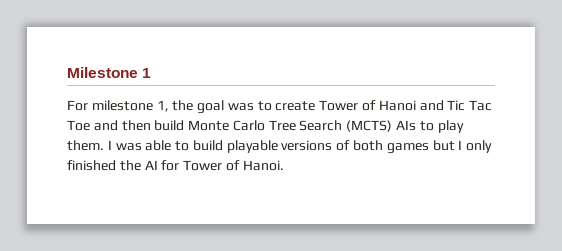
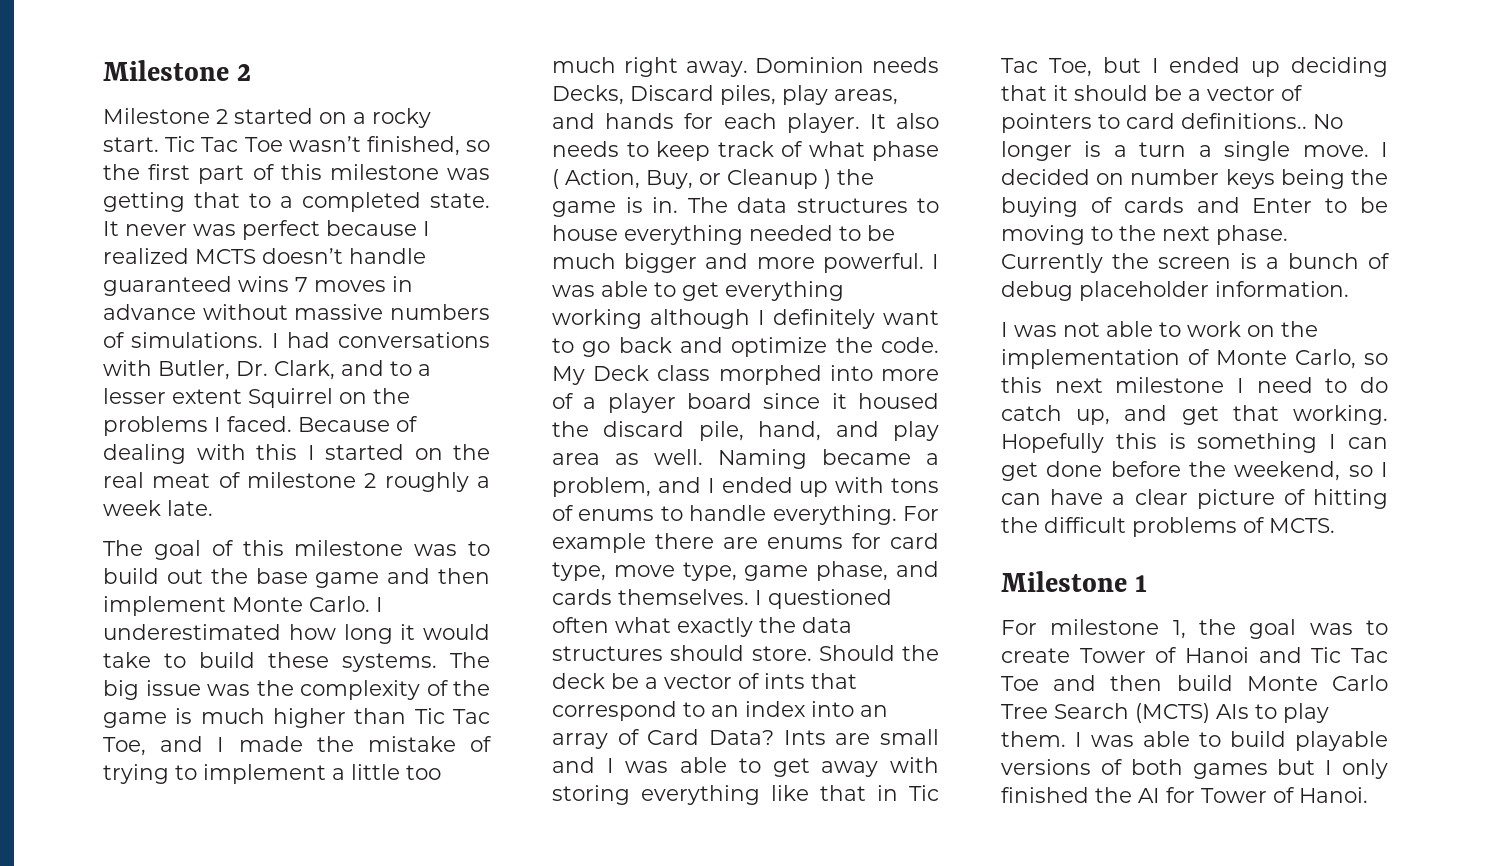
[67,67,138,78] Milestone -> [103,60,252,81] [103,108,431,128] [103,136,490,156] [103,164,490,184] [103,192,490,212] [103,220,430,240] [103,248,426,264] [103,276,413,296] [103,304,491,320] [103,332,490,348] [103,360,431,380] [103,388,410,408] [103,416,418,436] [103,444,490,464] [103,472,490,492] [103,500,213,516] [103,540,490,560] [103,568,490,588] [103,596,383,616] [103,624,490,644] [103,652,490,672] [103,680,490,700] [103,708,490,728] [103,736,492,756] [103,764,441,784] [552,57,939,77] [552,85,898,105] [552,113,939,133] [552,141,939,161] [552,169,874,189] [552,197,939,217] [552,225,895,245] [552,253,939,273] [552,281,844,301] [552,309,939,329] [552,337,939,357] [552,365,939,385] [552,393,939,413] [552,421,939,441] [552,449,939,469] [552,477,939,497] [552,505,939,525] [552,533,939,553] [552,561,939,581] [552,589,892,609] [552,617,852,637] [552,645,939,661] [552,673,857,689] [552,701,888,721] [552,729,939,749] [552,757,939,777] [552,785,939,805] [1001,57,1388,77] [1001,85,1303,101] [1001,113,1343,133] [1001,141,1388,161] [1001,169,1388,189] [1001,197,1388,217] [1001,225,1288,245] [1001,253,1390,273] [1001,281,1349,301] [1001,321,1318,337] [1001,349,1388,369] [1001,377,1388,393] [1001,405,1388,425] [1001,433,1388,453] [1001,461,1388,481] [1001,489,1388,509] [1001,517,1335,537] [1001,571,1127,592] Milestone 2 // Milestone 2 started on a rocky start. Tic Tac Toe wasn’t finished, so the first part of this milestone was getting that to a completed state. It never was perfect because I realized MCTS doesn’t handle guaranteed wins 7 moves in advance without massive numbers of simulations. I had conversations with Butler, Dr. Clark, and to a lesser extent Squirrel on the problems I faced. Because of dealing with this I started on the real meat of milestone 2 roughly a week late. // The goal of this milestone was to build out the base game and then implement Monte Carlo. I underestimated how long it would take to build these systems. The big issue was the complexity of the game is much higher than Tic Tac Toe, and I made the mistake of trying to implement a little too much right away. Dominion needs Decks, Discard piles, play areas, and hands for each player. It also needs to keep track of what phase ( Action, Buy, or Cleanup ) the game is in. The data structures to house everything needed to be much bigger and more powerful. I was able to get everything working although I definitely want to go back and optimize the code. My Deck class morphed into more of a player board since it housed the discard pile, hand, and play area as well. Naming became a problem, and I ended up with tons of enums to handle everything. For example there are enums for card type, move type, game phase, and cards themselves. I questioned often what exactly the data structures should store. Should the deck be a vector of ints that correspond to an index into an array of Card Data? Ints are small and I was able to get away with storing everything like that in Tic Tac Toe, but I ended up deciding that it should be a vector of pointers to card definitions.. No longer is a turn a single move. I decided on number keys being the buying of cards and Enter to be moving to the next phase. Currently the screen is a bunch of debug placeholder information. // I was not able to work on the implementation of Monte Carlo, so this next milestone I need to do catch up, and get that working. Hopefully this is something I can get done before the weekend, so I can have a clear picture of hitting the difficult problems of MCTS. // Milestone

